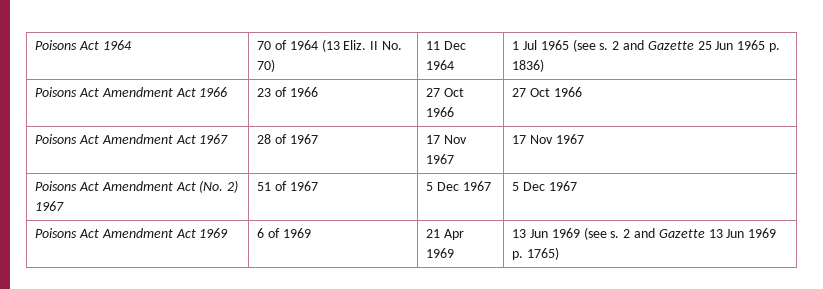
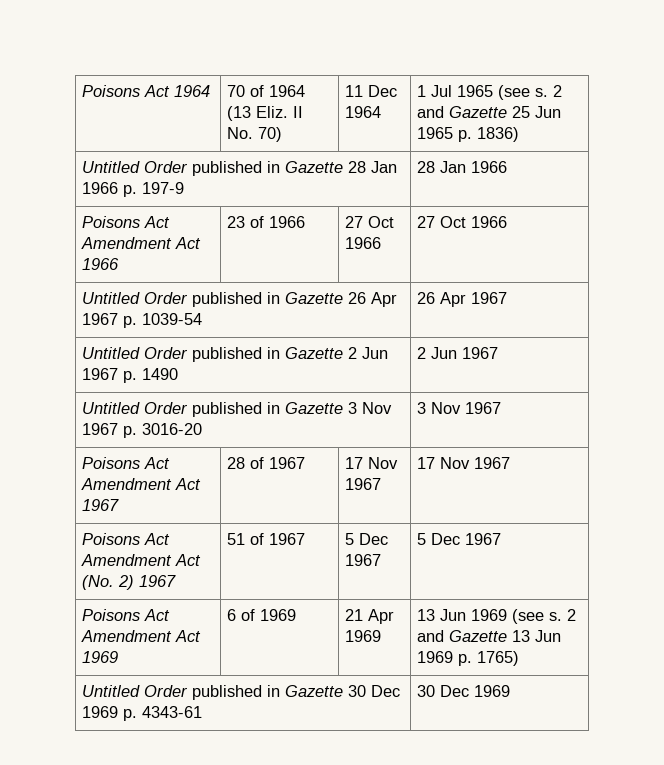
(545, 65) none -> [82,161,398,176] [82,182,185,197] [417,161,508,173] // Untitled Order published in Gazette 28 Jan 1966 p. 197-9 | 28 Jan 1966
(582, 92) none -> [82,292,398,307] [82,313,203,328] [417,292,508,307] [82,347,389,362] [82,368,179,383] [417,347,499,359] [82,402,393,417] [82,423,203,438] [417,402,502,414] // Untitled Order published in Gazette 26 Apr 1967 p. 1039-54 | 26 Apr 1967 // Untitled Order published in Gazette 2 Jun 1967 p. 1490 | 2 Jun 1967 // Untitled Order published in Gazette 3 Nov 1967 p. 3016-20 | 3 Nov 1967
(560, 253) none -> [82,685,401,700] [82,706,203,721] [417,685,511,697] // Untitled Order published in Gazette 30 Dec 1969 p. 4343-61 | 30 Dec 1969

